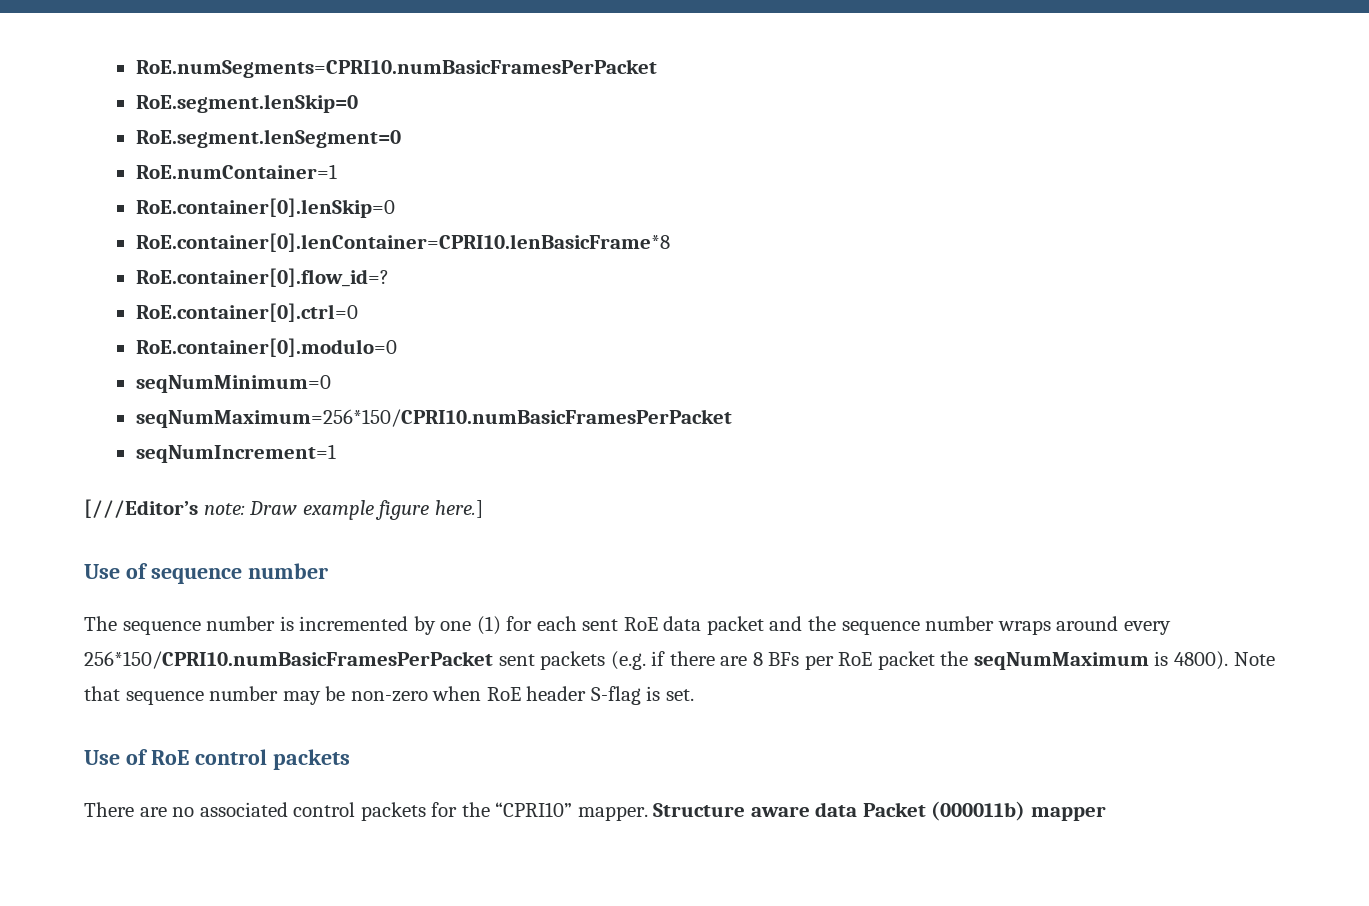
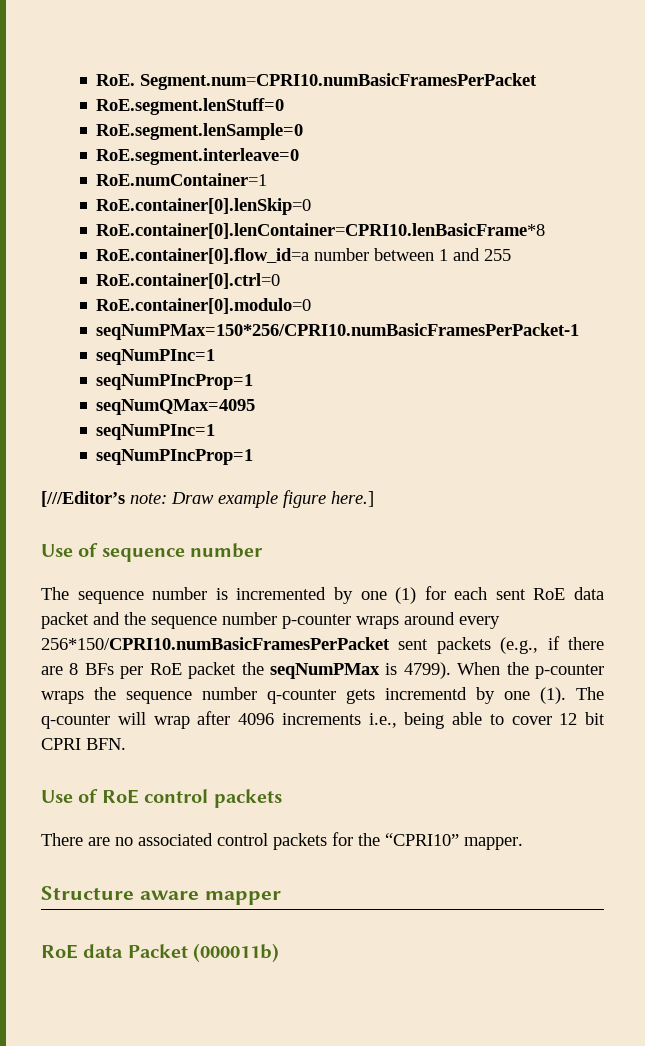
[135,59,657,78] [135,94,358,113] [135,129,401,148] [135,164,337,179] [135,198,395,218] [135,233,670,252] [135,268,389,287] [135,303,358,322] [135,338,397,357] [135,375,331,393] [135,409,732,428] [135,444,336,463] RoE.numSegments=CPRI10.numBasicFramesPerPacket // RoE.segment.lenSkip=0 // RoE.segment.lenSegment=0 // RoE.numContainer=1 // RoE.container[0].lenSkip=0 // RoE.container[0].lenContainer=CPRI10.lenBasicFrame*8 // RoE.container[0].flow_id=? // RoE.container[0].ctrl=0 // RoE.container[0].modulo=0 // seqNumMinimum=0 // seqNumMaximum=256*150/CPRI10.numBasicFramesPerPacket // seqNumIncrement=1 -> [96,73,538,90] [96,98,285,115] [96,123,304,140] [96,148,300,165] [96,173,268,186] [96,198,312,215] [96,223,546,239] [96,248,512,264] [96,273,281,289] [96,298,312,314] [96,323,580,340] [96,349,216,365] [96,374,254,390] [96,399,256,415] [96,424,216,440] [96,449,254,465] RoE. Segment.num=CPRI10.numBasicFramesPerPacket // RoE.segment.lenStuff=0 // RoE.segment.lenSample=0 // RoE.segment.interleave=0 // RoE.numContainer=1 // RoE.container[0].lenSkip=0 // RoE.container[0].lenContainer=CPRI10.lenBasicFrame*8 // RoE.container[0].flow_id=a number between 1 and 255 // RoE.container[0].ctrl=0 // RoE.container[0].modulo=0 // seqNumPMax=150*256/CPRI10.numBasicFramesPerPacket-1 // seqNumPInc=1 // seqNumPIncProp=1 // seqNumQMax=4095 // seqNumPInc=1 // seqNumPIncProp=1
(995, 623) none -> [282,614,351,629] p-counter
[610,651,646,670] (e.g. -> [500,637,539,654] (e.g.,
[973,651,1275,670] [84,686,694,705] seqNumMaximum is 4800). Note that sequence number may be non-zero when RoE header S-flag is set. -> [269,662,604,679] [41,687,604,704] [41,711,605,729] [41,738,126,750] seqNumPMax is 4799). When the p-counter wraps the sequence number q-counter gets incrementd by one (1). The q-counter will wrap after 4096 increments i.e., being able to cover 12 bit CPRI BFN.
(648, 813) none -> (523, 843) //
(810, 811) none -> [204,891,281,905] [41,944,78,959] mapper // RoE
[1031,806,1107,821] mapper -> (280, 953) none

